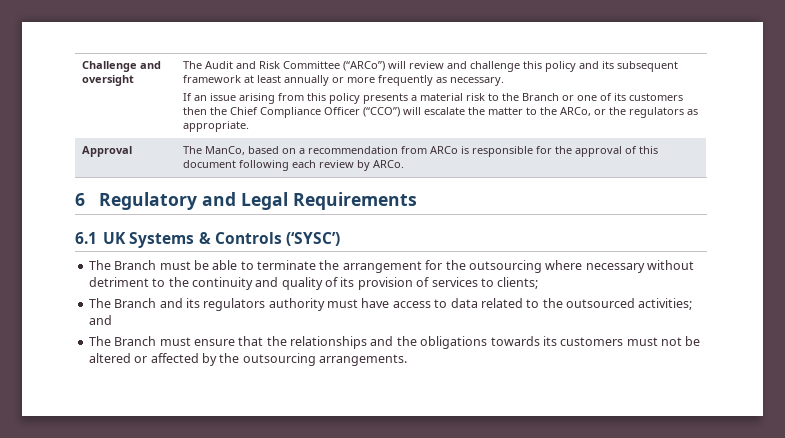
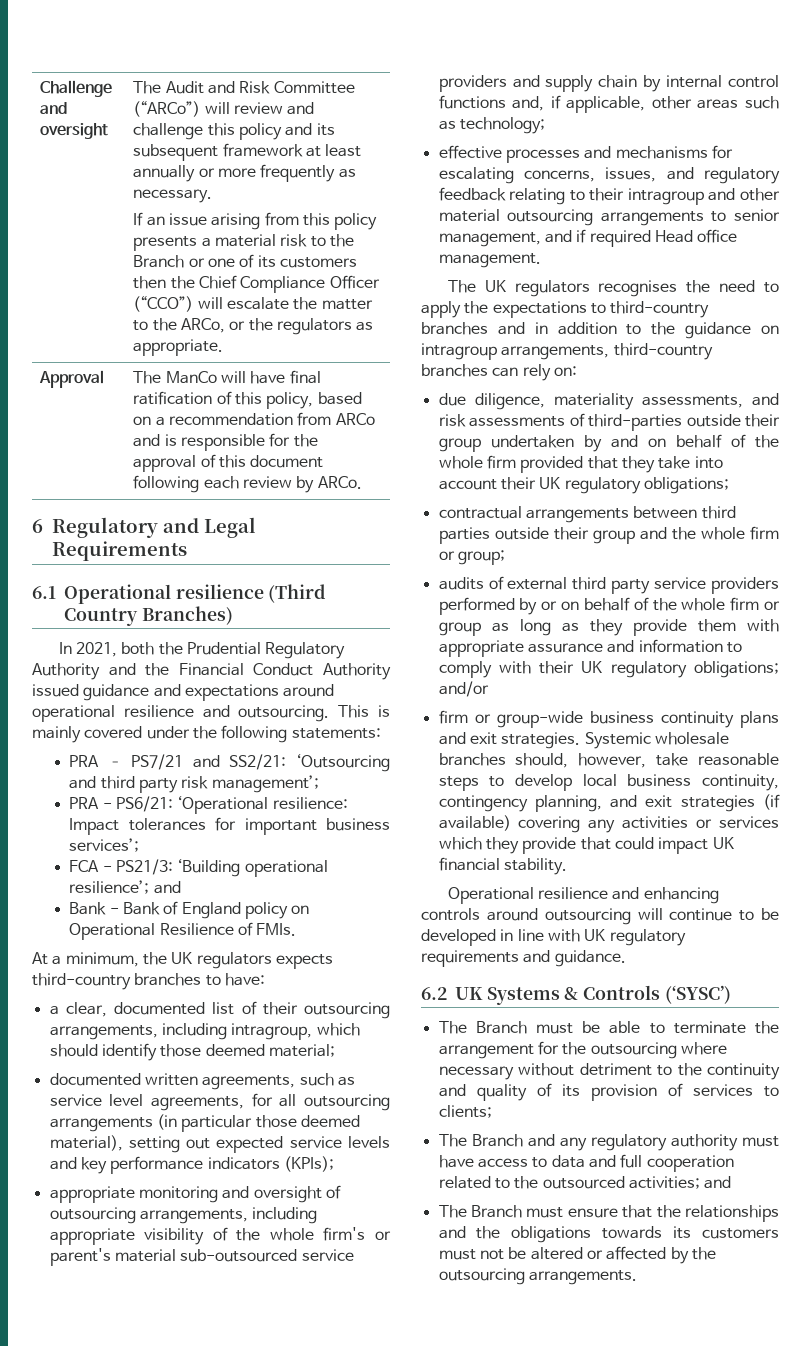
[205,146,246,155] ManCo, -> [165,370,321,384] [133,391,314,409] ManCo will have final ratification of this policy,
(459, 150) none -> [133,434,161,447] and
(97, 238) none -> [64,584,327,604] [64,606,233,626] [58,642,346,659] [32,663,391,680] [32,684,335,701] [32,705,391,722] [32,725,381,743] [69,753,390,772] [69,775,319,793] [69,795,348,814] [69,817,391,835] [69,838,140,852] [69,858,328,877] [69,880,181,894] [69,901,310,919] [69,922,297,940] [32,952,333,969] [32,973,265,990] [49,1001,391,1019] [49,1023,360,1040] [49,1043,335,1061] [49,1073,355,1090] [49,1093,391,1111] [49,1114,360,1132] [49,1135,390,1153] [49,1156,334,1174] [49,1185,341,1203] [49,1207,318,1224] [49,1227,391,1245] [49,1248,354,1266] [438,75,779,92] [438,95,779,113] [438,117,545,134] [438,145,733,163] [438,167,780,184] [438,187,780,205] [438,209,780,226] [438,229,738,247] [438,253,541,268] [447,280,779,297] [421,301,710,318] [421,322,779,339] [421,343,713,360] [421,364,577,381] [438,393,779,410] [438,413,780,431] [438,434,779,452] [438,455,723,473] [438,477,729,494] [438,506,736,523] [438,526,779,544] [438,550,505,565] [438,576,779,594] [438,597,780,615] [438,619,779,636] [438,639,742,657] [438,661,779,678] [438,681,489,697] [438,710,779,728] [438,732,729,749] [438,753,779,768] [438,774,779,791] [438,794,780,812] [438,815,779,833] [438,837,734,854] [438,857,567,875] [447,887,719,904] [421,908,779,925] [421,929,686,946] [421,950,626,967] [421,987,447,1000] Operational resilience (Third Country Branches) // In 2021, both the Prudential Regulatory Authority and the Financial Conduct Authority issued guidance and expectations around operational resilience and outsourcing. This is mainly covered under the following statements: // PRA – PS7/21 and SS2/21: ‘Outsourcing and third party risk management’; // PRA - PS6/21: ‘Operational resilience: Impact tolerances for important business services’; // FCA - PS21/3: ‘Building operational resilience’; and // Bank - Bank of England policy on Operational Resilience of FMIs. // At a minimum, the UK regulators expects third-country branches to have: // a clear, documented list of their outsourcing arrangements, including intragroup, which should identify those deemed material; // documented written agreements, such as service level agreements, for all outsourcing arrangements (in particular those deemed material), setting out expected service levels and key performance indicators (KPIs); // appropriate monitoring and oversight of outsourcing arrangements, including appropriate visibility of the whole firm's or parent's material sub-outsourced service providers and supply chain by internal control functions and, if applicable, other areas such as technology; // effective processes and mechanisms for escalating concerns, issues, and regulatory feedback relating to their intragroup and other material outsourcing arrangements to senior management, and if required Head office management. // The UK regulators recognises the need to apply the expectations to third-country branches and in addition to the guidance on intragroup arrangements, third-country branches can rely on: // due diligence, materiality assessments, and risk assessments of third-parties outside their group undertaken by and on behalf of the whole firm provided that they take into account their UK regulatory obligations; // contractual arrangements between third parties outside their group and the whole firm or group; // audits of external third party service providers performed by or on behalf of the whole firm or group as long as they provide them with appropriate assurance and information to comply with their UK regulatory obligations; and/or // firm or group-wide business continuity plans and exit strategies. Systemic wholesale branches should, however, take reasonable steps to develop local business continuity, contingency planning, and exit strategies (if available) covering any activities or services which they provide that could impact UK financial stability. // Operational resilience and enhancing controls around outsourcing will continue to be developed in line with UK regulatory requirements and guidance. // 6.2
[185,298,266,311] its regulators -> [559,1134,667,1151] any regulatory
(478, 303) none -> [588,1154,734,1172] and full cooperation

